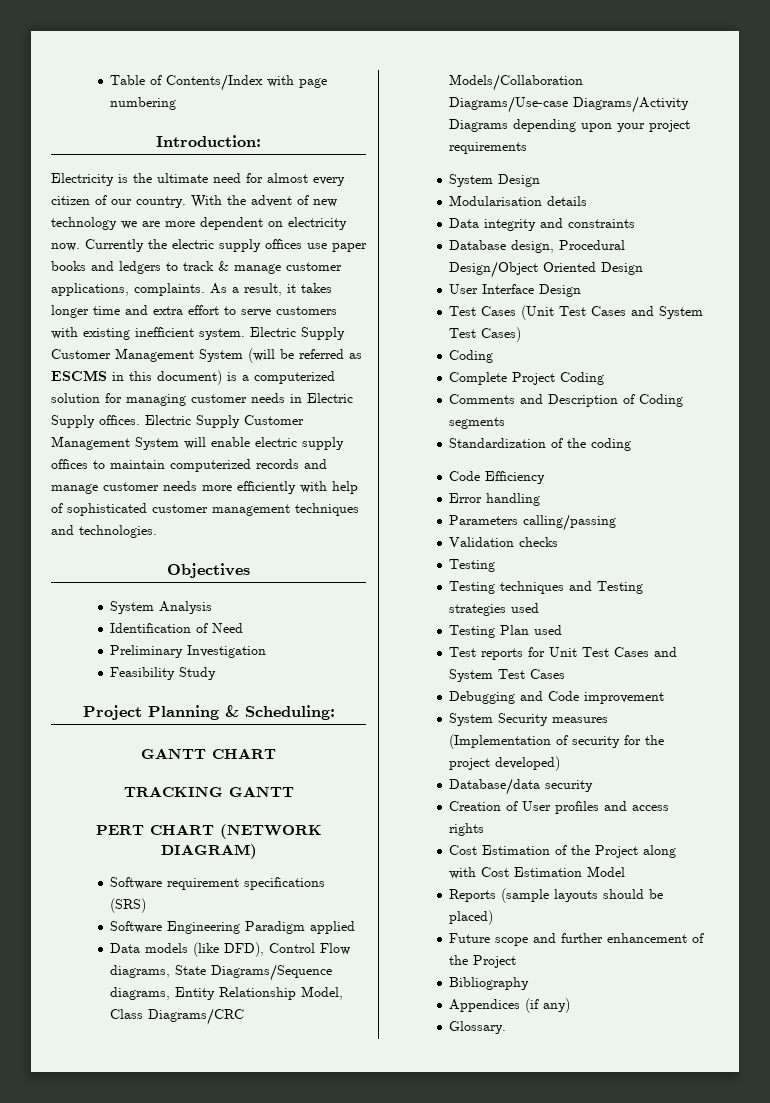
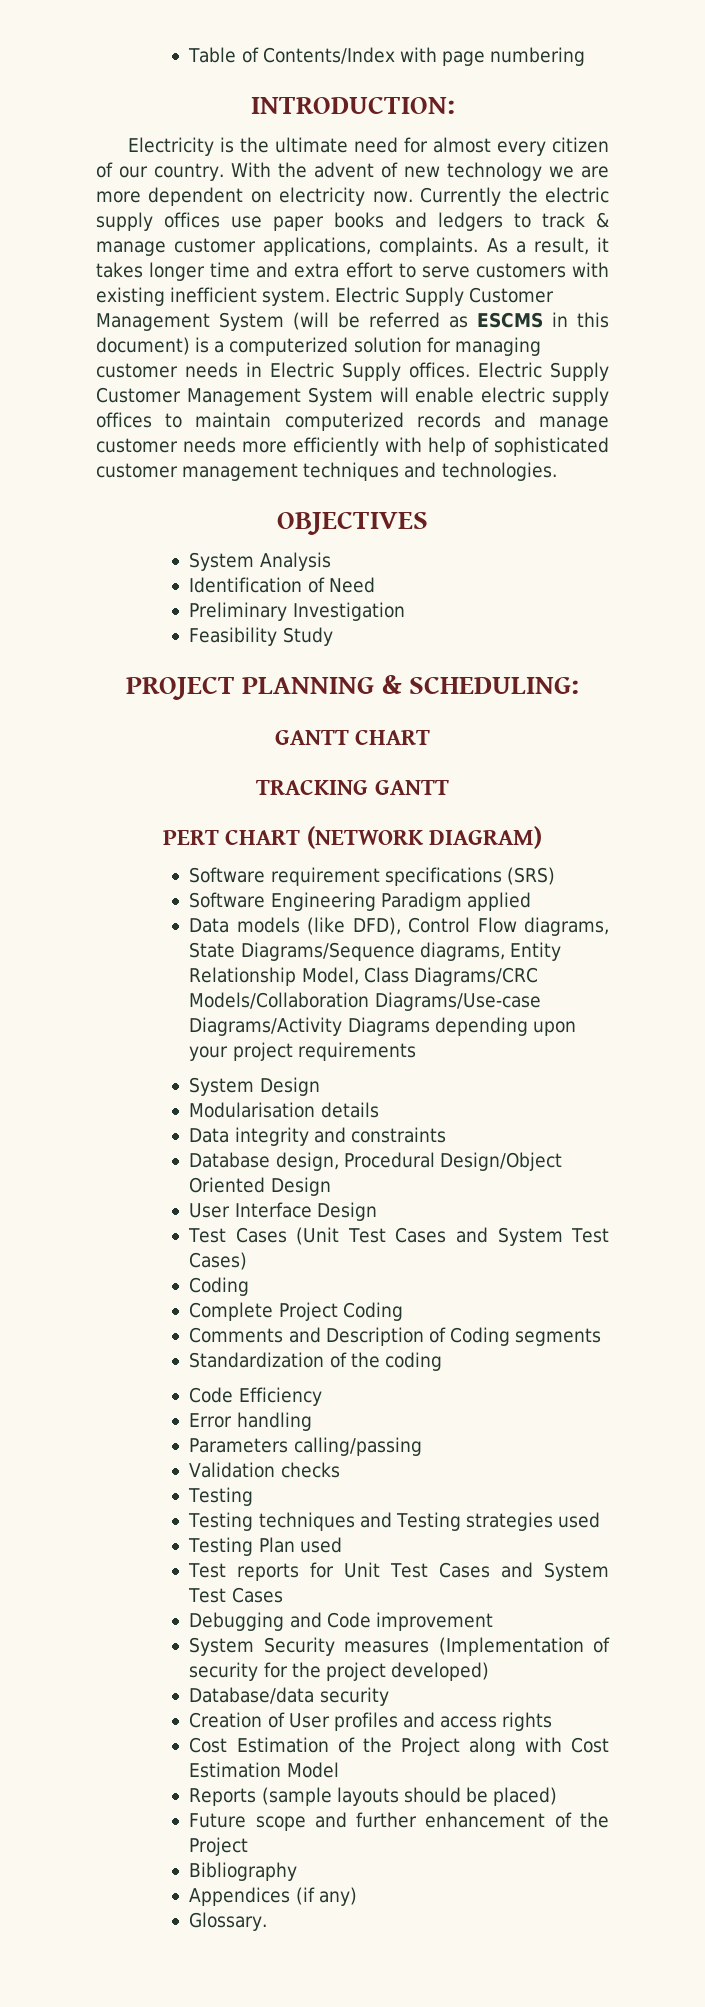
[156,135,261,147] Introduction: -> [250,96,455,114] INTRODUCTION:
[167,563,250,578] Objectives -> [277,511,428,535] OBJECTIVES
[82,705,335,720] Project Planning & Scheduling: -> [125,675,580,700] PROJECT PLANNING & SCHEDULING:

